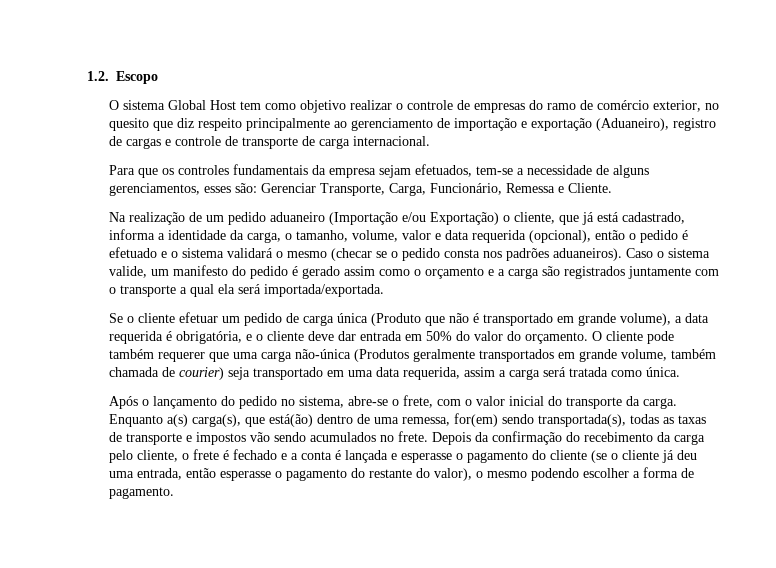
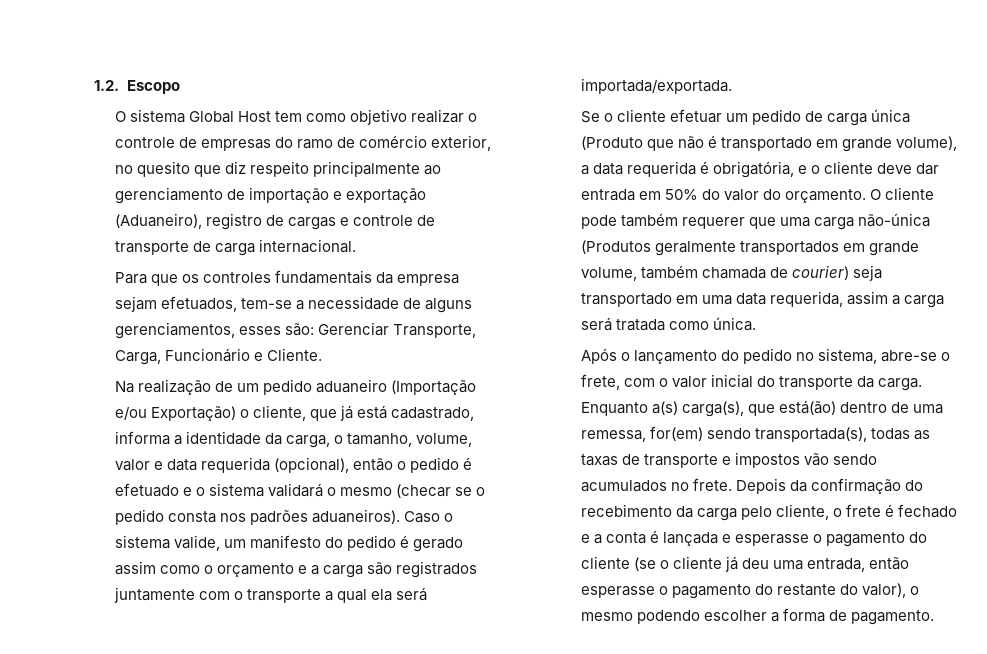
[429,183,555,195] Funcionário, Remessa -> [165,348,251,362] Funcionário

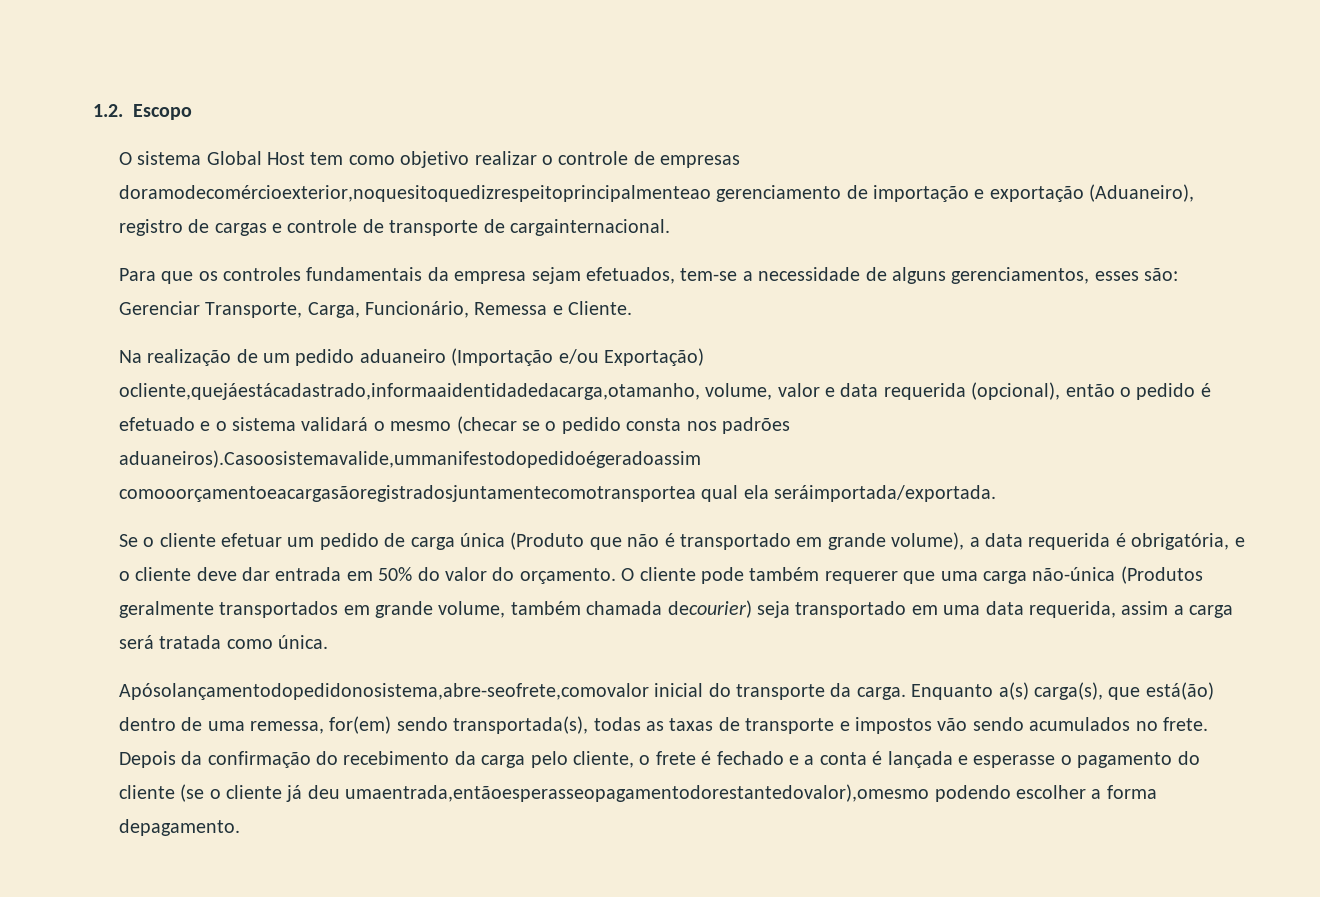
[275,135,492,151] [115,161,442,177] do ramo de comércio exterior, no quesito que diz respeito principalmente ao -> [118,185,711,202] doramodecomércioexterior,noquesitoquedizrespeitoprincipalmenteao
[215,239,357,256] carga internacional. -> [510,219,671,236] cargainternacional.
[165,348,251,362] Funcionário -> [365,301,548,318] Funcionário, Remessa
[240,405,475,421] [115,431,413,448] o cliente, que já está cadastrado, informa a identidade da carga, o tamanho, -> [118,383,700,400] ocliente,quejáestácadastrado,informaaidentidadedacarga,otamanho,
[312,509,454,524] [115,535,464,552] [115,561,478,578] [114,587,428,603] [581,78,733,94] aduaneiros). Caso o sistema valide, um manifesto do pedido é gerado assim como o orçamento e a carga são registrados juntamente com o transporte a qual ela será importada/exportada. -> [118,450,701,468] [118,485,997,502] aduaneiros).Casoosistemavalide,ummanifestodopedidoégeradoassim comooorçamentoeacargasãoregistradosjuntamentecomotransportea qual ela seráimportada/exportada.
[770,265,850,280] de courier) -> [667,600,752,618] decourier)
[581,348,951,364] [581,374,708,390] Após o lançamento do pedido no sistema, abre-se o frete, com o valor -> [118,683,649,700] Apósolançamentodopedidonosistema,abre-seofrete,comovalor
[773,557,910,572] [581,583,920,599] [581,612,634,621] uma entrada, então esperasse o pagamento do restante do valor), o mesmo -> [345,784,930,802] umaentrada,entãoesperasseopagamentodorestantedovalor),omesmo
[829,610,935,625] de pagamento. -> [118,819,240,836] depagamento.

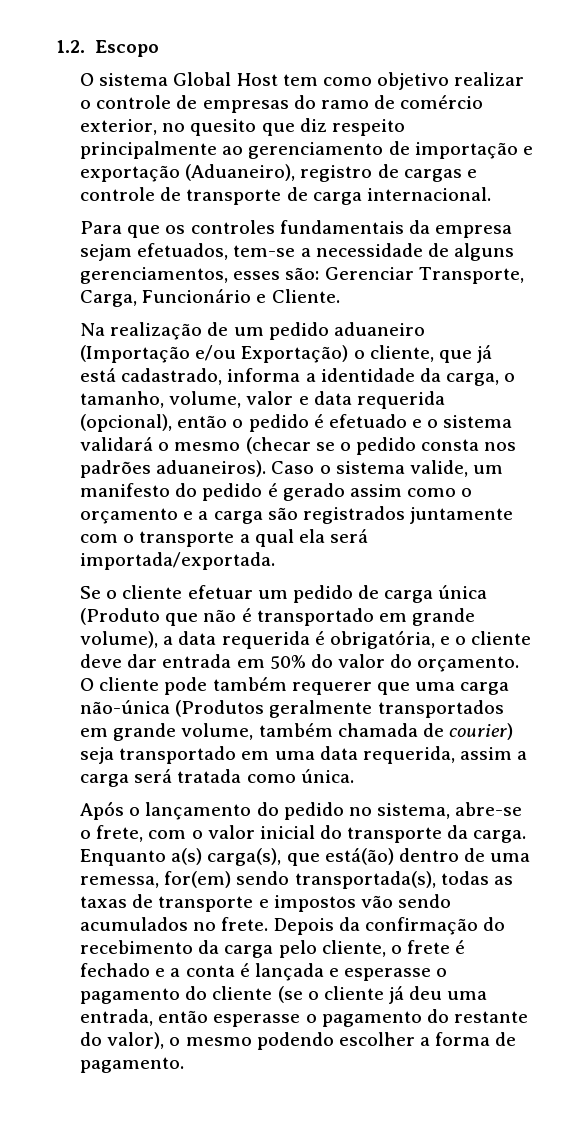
[118,185,711,202] doramodecomércioexterior,noquesitoquedizrespeitoprincipalmenteao -> [293,95,484,109] [80,118,405,136] [80,141,244,159] do ramo de comércio exterior, no quesito que diz respeito principalmente ao
[510,219,671,236] cargainternacional. -> [312,187,491,205] carga internacional.
[365,301,548,318] Funcionário, Remessa -> [142,289,252,303] Funcionário
[118,383,700,400] ocliente,quejáestácadastrado,informaaidentidadedacarga,otamanho, -> [353,345,492,363] [80,368,516,386] [80,391,165,408] o cliente, que já está cadastrado, informa a identidade da carga, o tamanho,
[118,450,701,468] [118,485,997,502] aduaneiros).Casoosistemavalide,ummanifestodopedidoégeradoassim comooorçamentoeacargasãoregistradosjuntamentecomotransportea qual ela seráimportada/exportada. -> [156,460,503,477] [80,483,473,501] [80,506,513,524] [80,529,368,547] [80,552,276,570] aduaneiros). Caso o sistema valide, um manifesto do pedido é gerado assim como o orçamento e a carga são registrados juntamente com o transporte a qual ela será importada/exportada.
[667,600,752,618] decourier) -> [422,723,513,740] de courier)
[118,683,649,700] Apósolançamentodopedidonosistema,abre-seofrete,comovalor -> [80,801,523,820] [80,825,255,842] Após o lançamento do pedido no sistema, abre-se o frete, com o valor
[345,784,930,802] umaentrada,entãoesperasseopagamentodorestantedovalor),omesmo -> [447,991,488,1000] [80,1009,528,1027] [80,1032,252,1049] uma entrada, então esperasse o pagamento do restante do valor), o mesmo
[118,819,240,836] depagamento. -> [495,1032,517,1046] [80,1057,185,1073] de pagamento.

